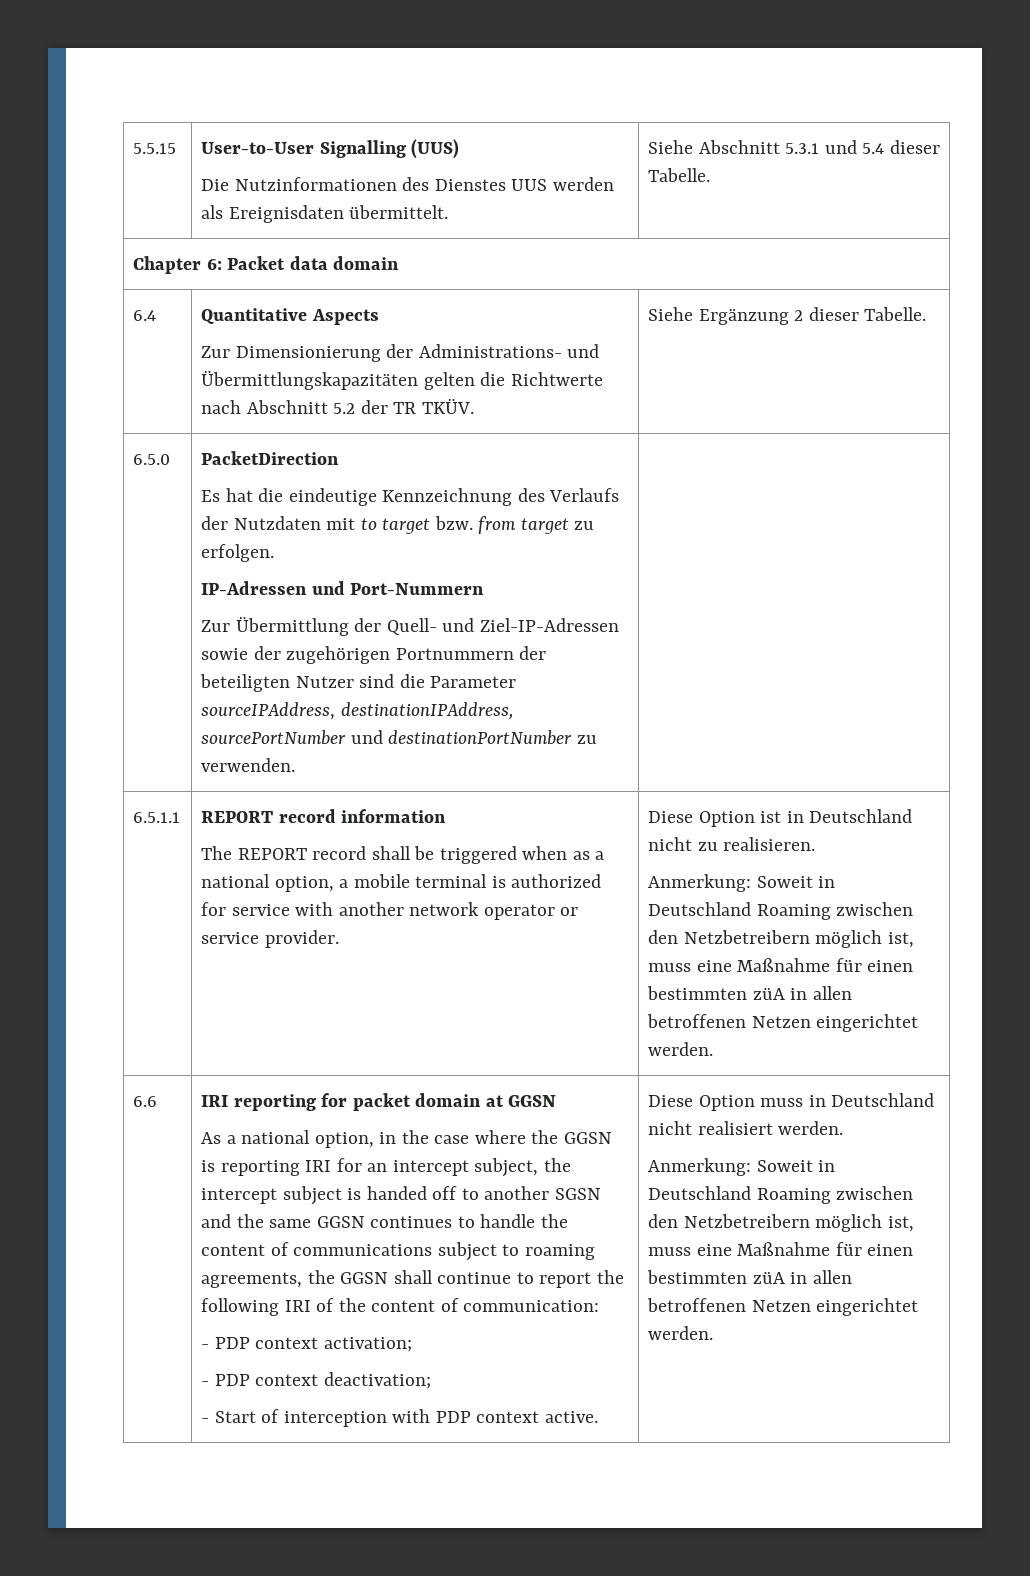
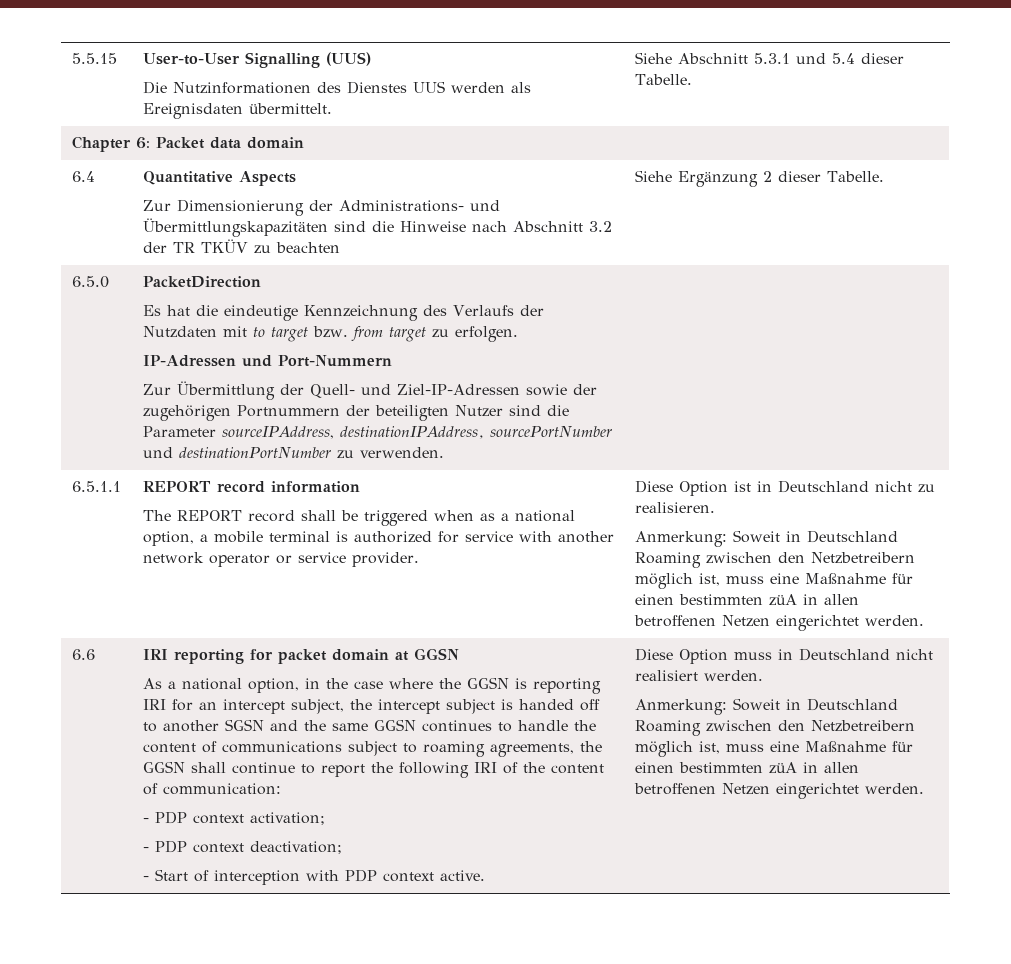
[423,372,603,390] gelten die Richtwerte -> [333,221,466,232] sind die Hinweise
[333,403,356,414] 5.2 -> [588,221,612,232] 3.2
[421,398,474,414] TKÜV. -> [200,239,340,254] TKÜV zu beachten

